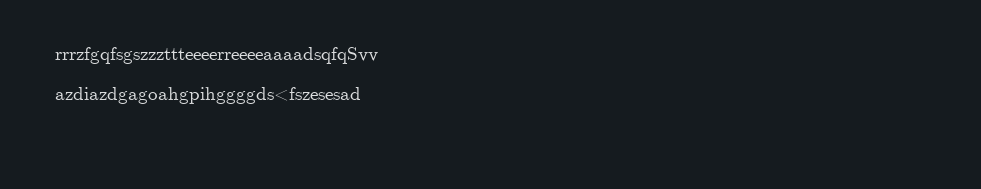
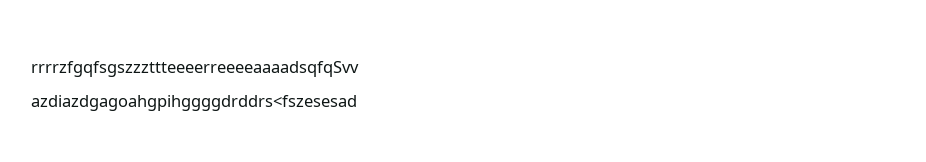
[55,47,378,64] [55,87,361,104] rrrzfgqfsgszzzttteeeerreeeeaaaadsqfqSvv // azdiazdgagoahgpihggggds<fszesesad -> [31,61,359,77] [31,95,357,111] rrrrzfgqfsgszzzttteeeerreeeeaaaadsqfqSvv // azdiazdgagoahgpihggggdrddrs<fszesesad

